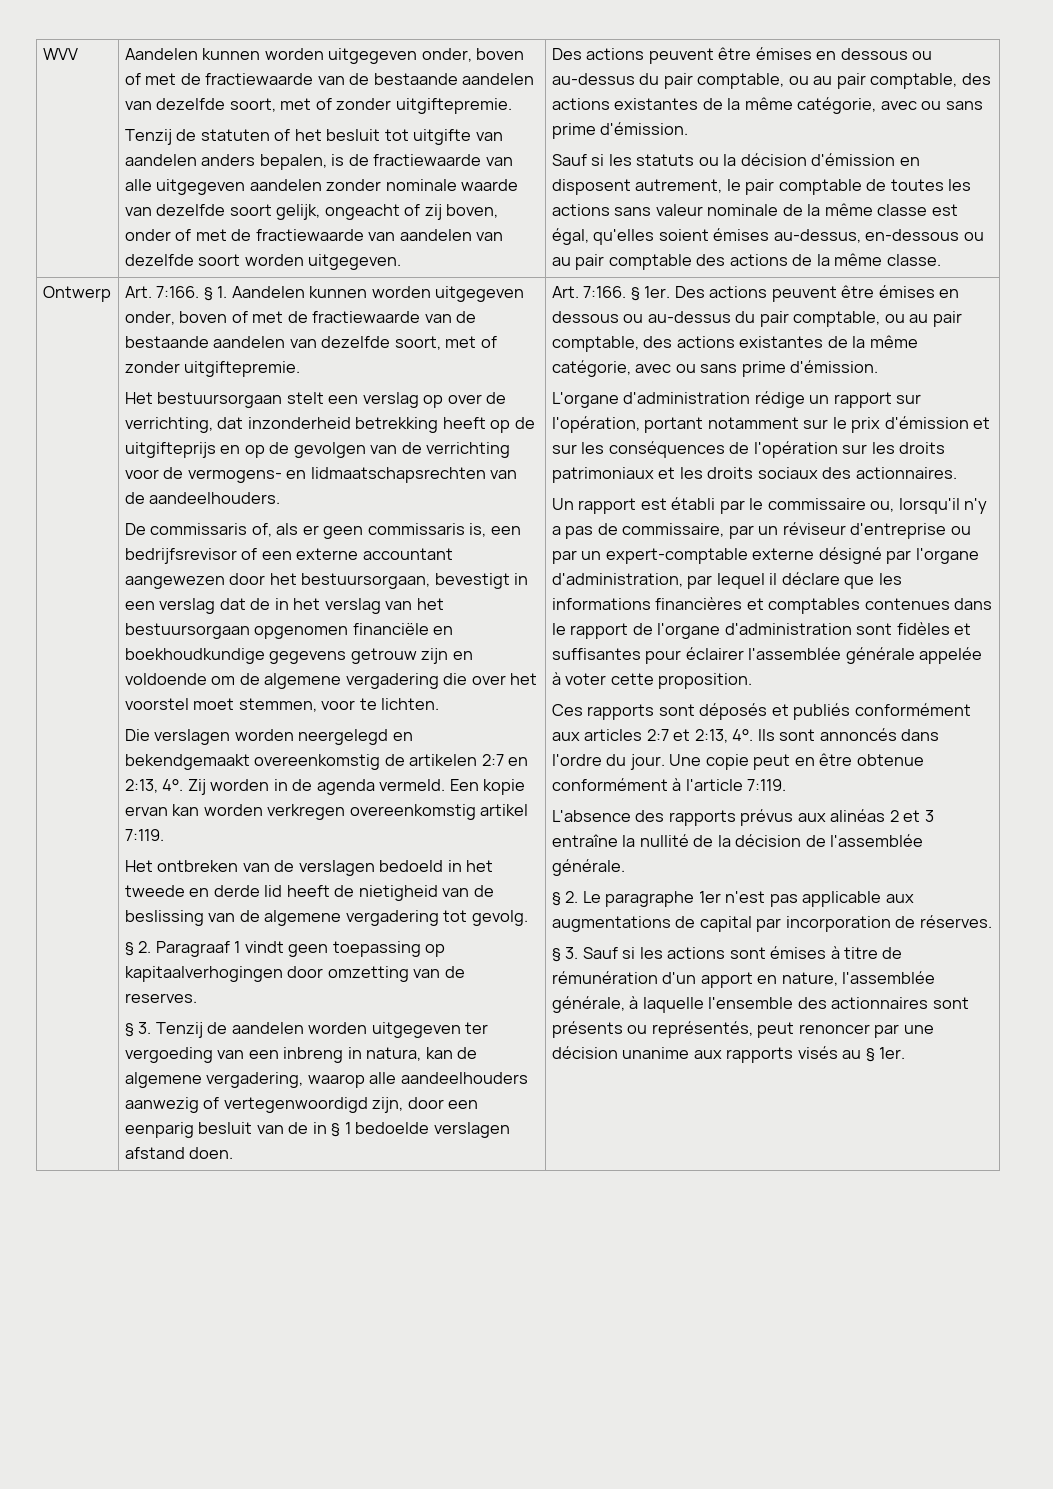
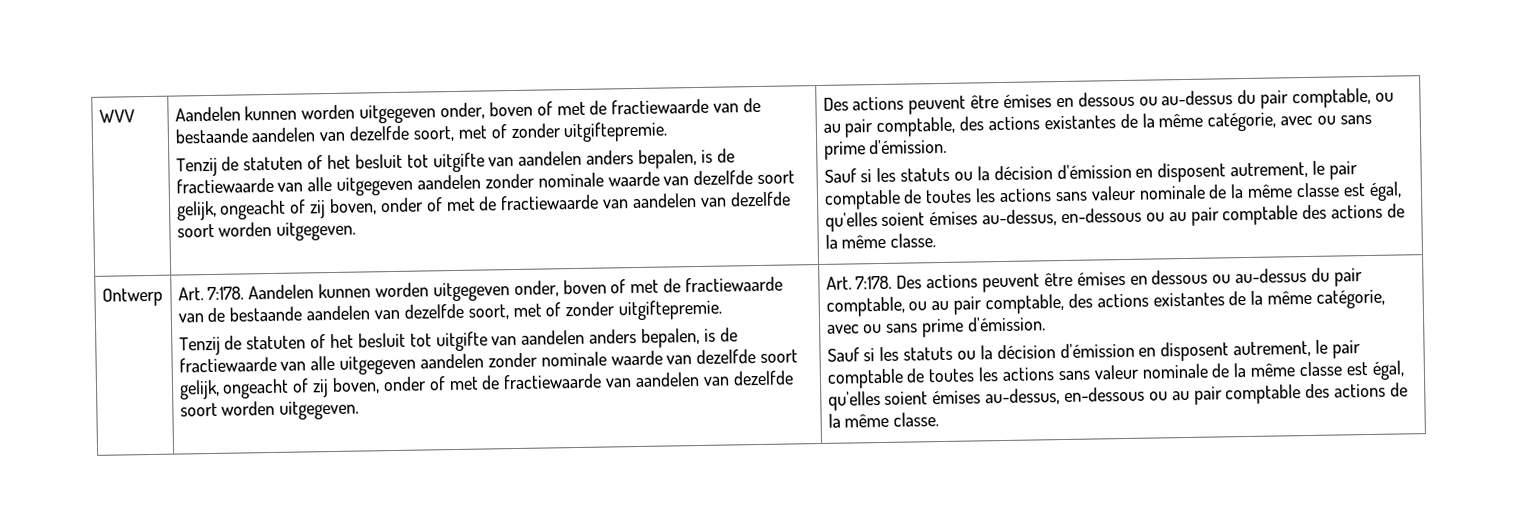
[156,286,228,301] 7:166. § 1. -> [207,286,245,301] 7:178.
[124,392,507,408] [124,417,535,433] [124,442,511,458] [124,467,518,483] [124,492,281,504] [124,523,521,539] [124,548,453,564] [124,573,529,589] [124,598,444,614] [124,623,454,639] [124,648,473,664] [124,673,538,689] [124,698,440,712] [124,729,413,745] [124,754,529,770] [124,779,526,795] [124,804,529,820] [124,829,164,841] [124,860,494,876] [124,885,494,901] [124,910,528,926] [124,941,446,957] [124,966,465,982] [124,993,197,1003] [124,1022,489,1038] [124,1047,478,1063] [124,1072,528,1088] [124,1097,479,1113] [124,1122,510,1138] [124,1147,234,1159] [551,286,671,301] Het bestuursorgaan stelt een verslag op over de verrichting, dat inzonderheid betrekking heeft op de uitgifteprijs en op de gevolgen van de verrichting voor de vermogens- en lidmaatschapsrechten van de aandeelhouders. // De commissaris of, als er geen commissaris is, een bedrijfsrevisor of een externe accountant aangewezen door het bestuursorgaan, bevestigt in een verslag dat de in het verslag van het bestuursorgaan opgenomen financiële en boekhoudkundige gegevens getrouw zijn en voldoende om de algemene vergadering die over het voorstel moet stemmen, voor te lichten. // Die verslagen worden neergelegd en bekendgemaakt overeenkomstig de artikelen 2:7 en 2:13, 4°. Zij worden in de agenda vermeld. Een kopie ervan kan worden verkregen overeenkomstig artikel 7:119. // Het ontbreken van de verslagen bedoeld in het tweede en derde lid heeft de nietigheid van de beslissing van de algemene vergadering tot gevolg. // § 2. Paragraaf 1 vindt geen toepassing op kapitaalverhogingen door omzetting van de reserves. // § 3. Tenzij de aandelen worden uitgegeven ter vergoeding van een inbreng in natura, kan de algemene vergadering, waarop alle aandeelhouders aanwezig of vertegenwoordigd zijn, door een eenparig besluit van de in § 1 bedoelde verslagen afstand doen. | Art. 7:166. § 1er. -> [178,327,738,356] [178,349,799,375] [178,370,794,400] [179,400,360,420] [825,275,893,290] Tenzij de statuten of het besluit tot uitgifte van aandelen anders bepalen, is de fractiewaarde van alle uitgegeven aandelen zonder nominale waarde van dezelfde soort gelijk, ongeacht of zij boven, onder of met de fractiewaarde van aandelen van dezelfde soort worden uitgegeven. | Art. 7:178.
[551,391,922,408] [551,416,991,433] [551,441,946,458] [551,467,957,483] [551,497,988,514] [551,522,971,539] [551,547,979,564] [551,572,902,589] [551,597,993,614] [551,622,972,639] [551,647,983,664] [551,672,753,689] [551,703,971,720] [551,728,940,743] [551,753,924,770] [551,778,787,791] [551,809,934,826] [551,834,924,847] [551,859,625,876] [551,891,914,907] [551,915,992,932] [551,946,903,962] [551,971,936,988] [551,996,969,1013] [551,1021,934,1038] [551,1046,906,1063] L'organe d'administration rédige un rapport sur l'opération, portant notamment sur le prix d'émission et sur les conséquences de l'opération sur les droits patrimoniaux et les droits sociaux des actionnaires. // Un rapport est établi par le commissaire ou, lorsqu'il n'y a pas de commissaire, par un réviseur d'entreprise ou par un expert-comptable externe désigné par l'organe d'administration, par lequel il déclare que les informations financières et comptables contenues dans le rapport de l'organe d'administration sont fidèles et suffisantes pour éclairer l'assemblée générale appelée à voter cette proposition. // Ces rapports sont déposés et publiés conformément aux articles 2:7 et 2:13, 4°. Ils sont annoncés dans l'ordre du jour. Une copie peut en être obtenue conformément à l'article 7:119. // L'absence des rapports prévus aux alinéas 2 et 3 entraîne la nullité de la décision de l'assemblée générale. // § 2. Le paragraphe 1er n'est pas applicable aux augmentations de capital par incorporation de réserves. // § 3. Sauf si les actions sont émises à titre de rémunération d'un apport en nature, l'assemblée générale, à laquelle l'ensemble des actionnaires sont présents ou représentés, peut renoncer par une décision unanime aux rapports visés au § 1er. -> [826,339,1361,362] [826,360,1405,389] [827,382,1408,411] [827,412,940,428] Sauf si les statuts ou la décision d'émission en disposent autrement, le pair comptable de toutes les actions sans valeur nominale de la même classe est égal, qu'elles soient émises au-dessus, en-dessous ou au pair comptable des actions de la même classe.

